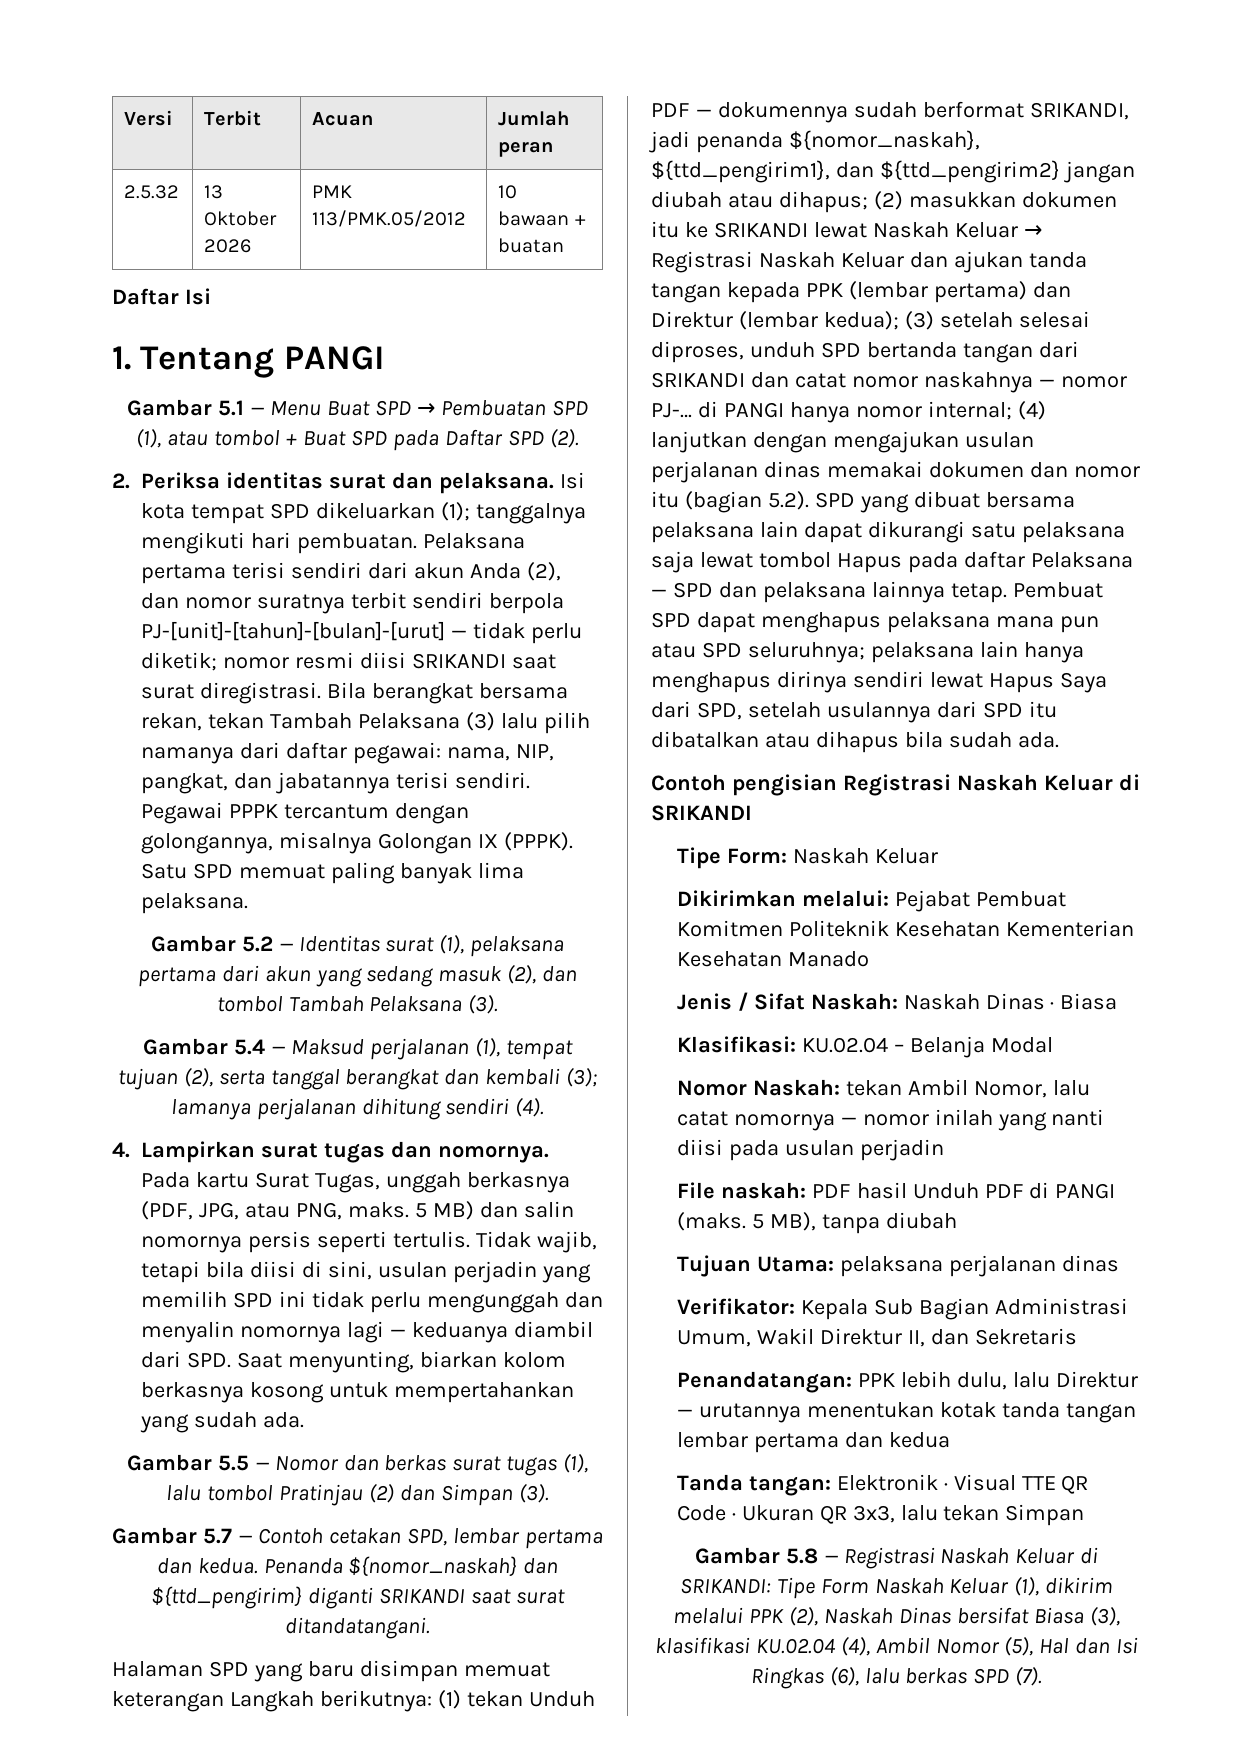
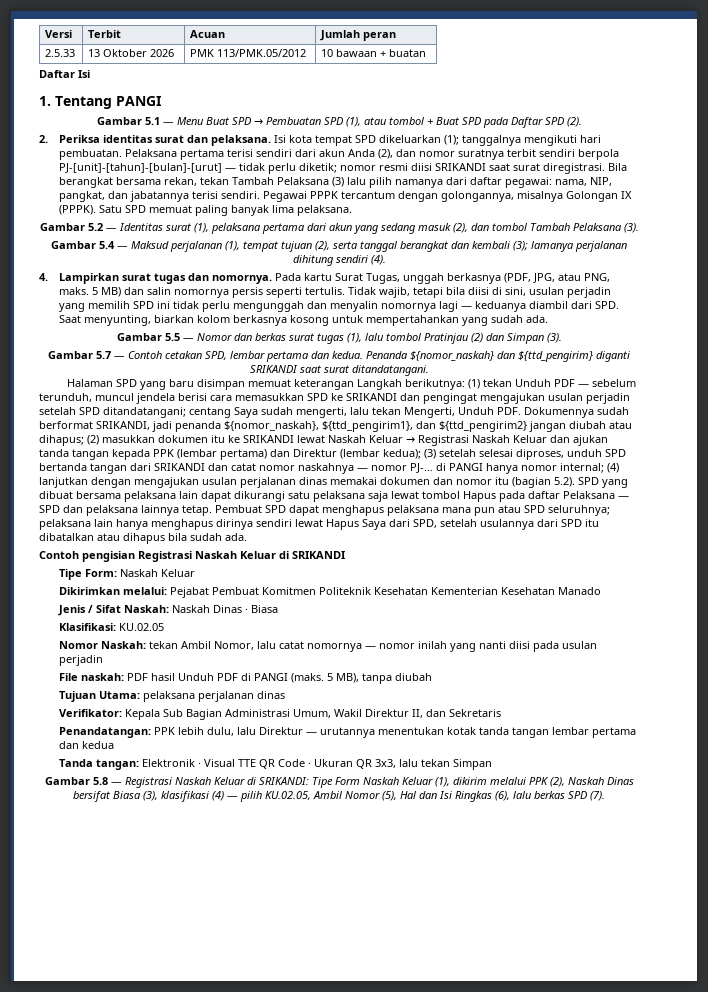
[124,185,180,199] 2.5.32 -> [45,49,76,57] 2.5.33
[717,102,848,123] dokumennya -> [591,379,636,387] [39,393,630,404] [39,407,594,418] sebelum terunduh, muncul jendela berisi cara memasukkan SPD ke SRIKANDI dan pengingat mengajukan usulan perjadin setelah SPD ditandatangani; centang Saya sudah mengerti, lalu tekan Mengerti, Unduh PDF. Dokumennya
[801,1036,1053,1058] KU.02.04 – Belanja Modal -> [118,623,164,631] KU.02.05
[755,1636,870,1656] KU.02.04 (4), -> [212,791,311,802] (4) — pilih KU.02.05,

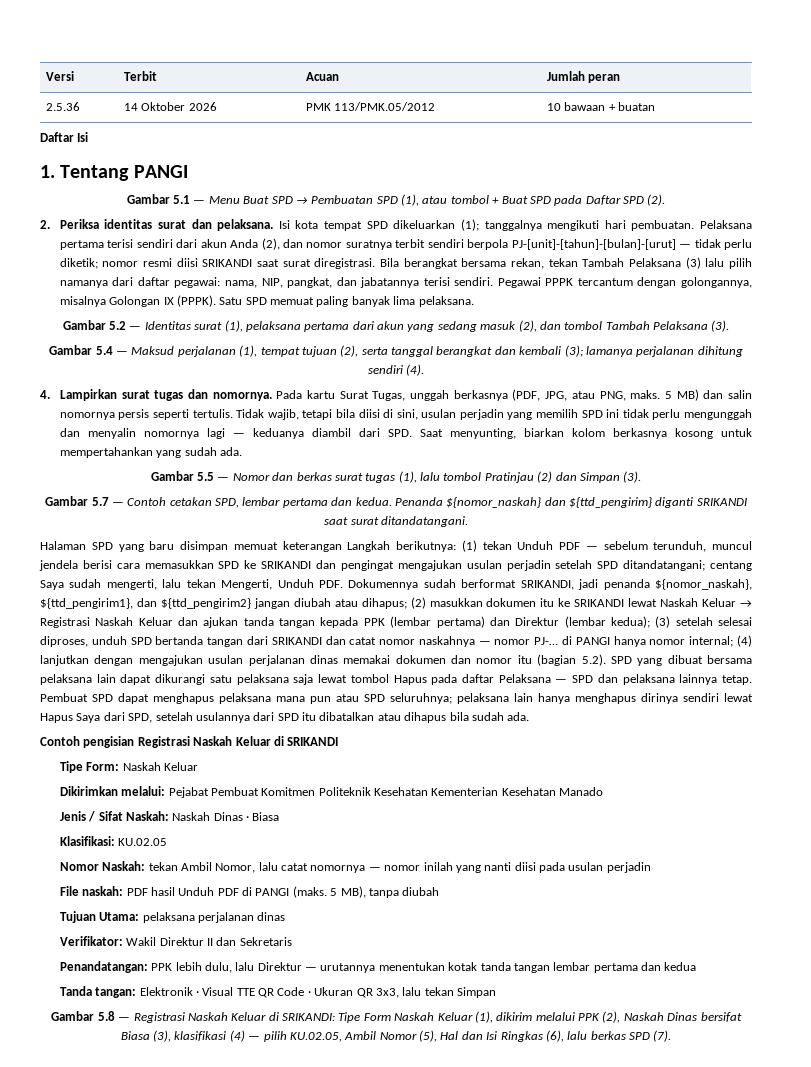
[45,49,76,57] [88,49,101,57] 2.5.33 | 13 -> [45,102,80,111] [123,103,138,111] 2.5.36 | 14
[124,709,331,720] Kepala Sub Bagian Administrasi Umum, -> (123, 941) none
[411,709,423,718] II, -> [206,938,213,946] II

